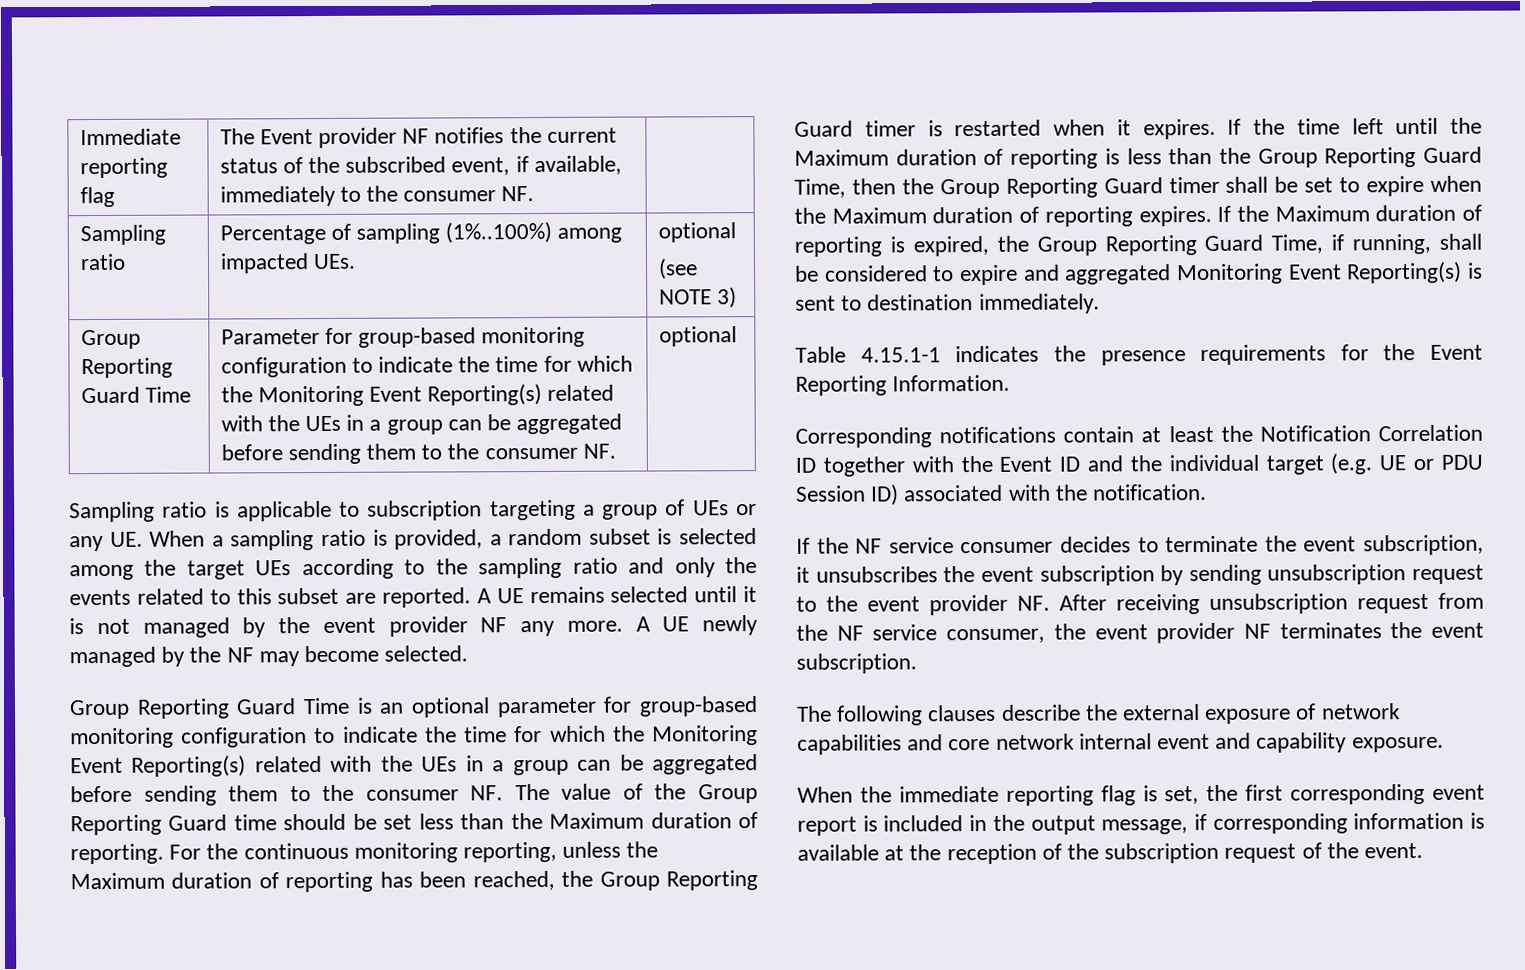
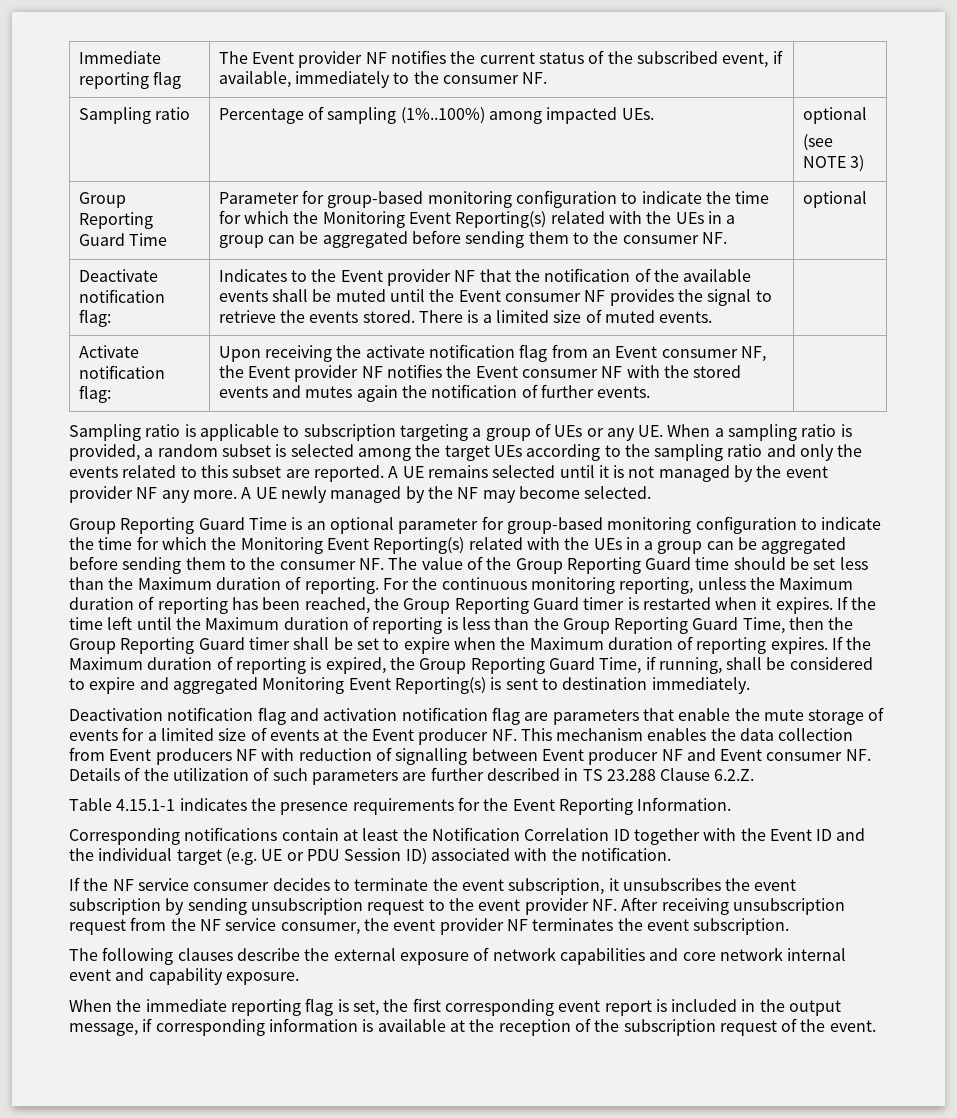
(737, 336) none -> [78,269,158,282] [78,289,165,303] [78,309,111,327] [218,268,752,286] [218,289,772,306] [218,309,713,323] [78,345,139,358] [78,365,165,379] [78,385,111,403] [218,344,766,362] [218,364,742,382] [218,384,651,402] // Deactivate notification flag: | Indicates to the Event provider NF that the notification of the available events shall be muted until the Event consumer NF provides the signal to retrieve the events stored. There is a limited size of muted events. | // Activate notification flag: | Upon receiving the activate notification flag from an Event consumer NF, the Event provider NF notifies the Event consumer NF with the stored events and mutes again the notification of further events. |
(1100, 304) none -> [69,707,885,725] [69,727,854,745] [69,747,871,765] [69,767,755,785] // Deactivation notification flag and activation notification flag are parameters that enable the mute storage of events for a limited size of events at the Event producer NF. This mechanism enables the data collection from Event producers NF with reduction of signalling between Event producer NF and Event consumer NF. Details of the utilization of such parameters are further described in TS 23.288 Clause 6.2.Z.

